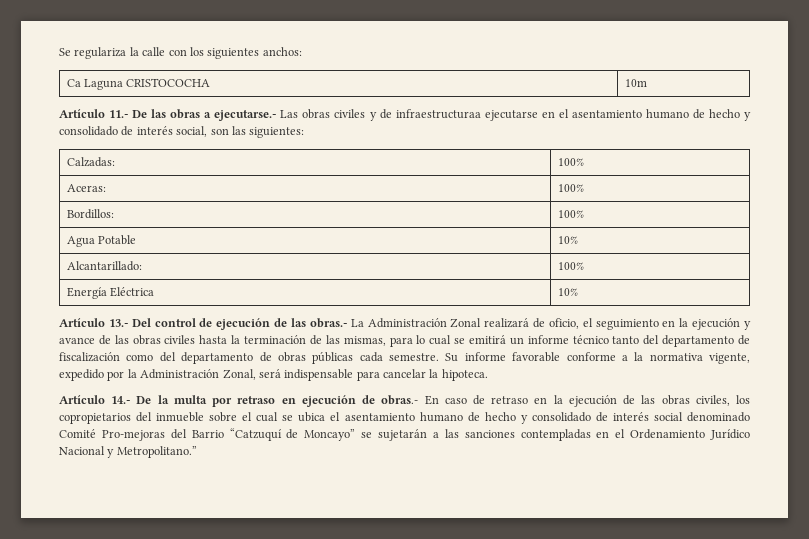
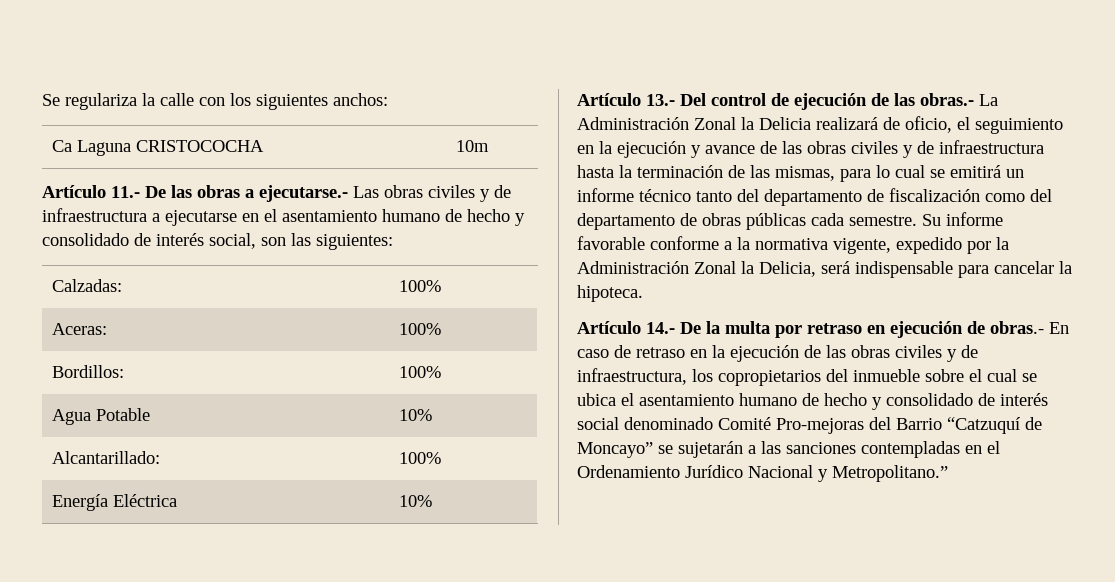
[395,109,481,119] infraestructuraa -> [42,208,160,222] infraestructura a
(482, 323) none -> [741,117,811,130] la Delicia
(196, 339) none -> [903,140,1044,158] y de infraestructura
[222,369,256,380] Zonal, -> [694,261,816,277] Zonal la Delicia,
[695,395,730,406] civiles, -> [895,345,978,362] [577,368,687,385] civiles y de infraestructura,

